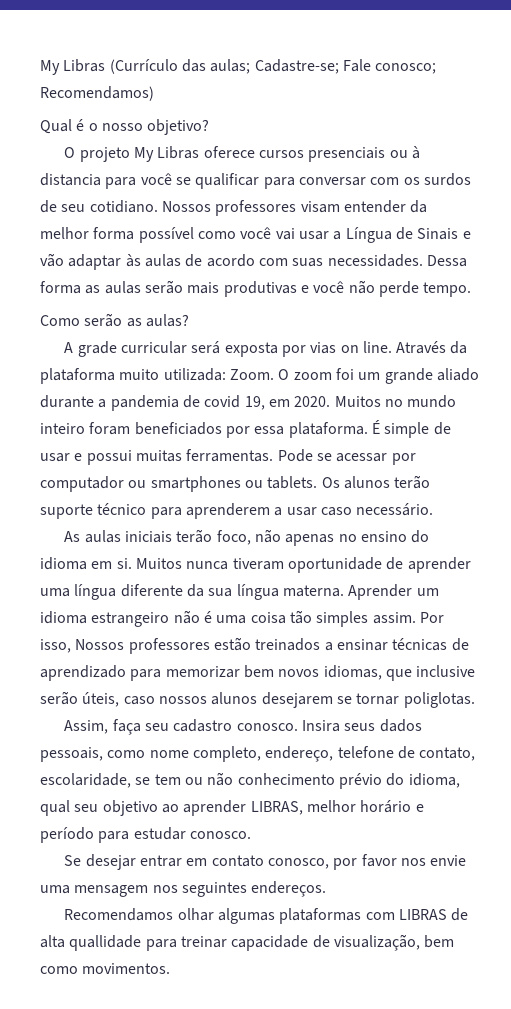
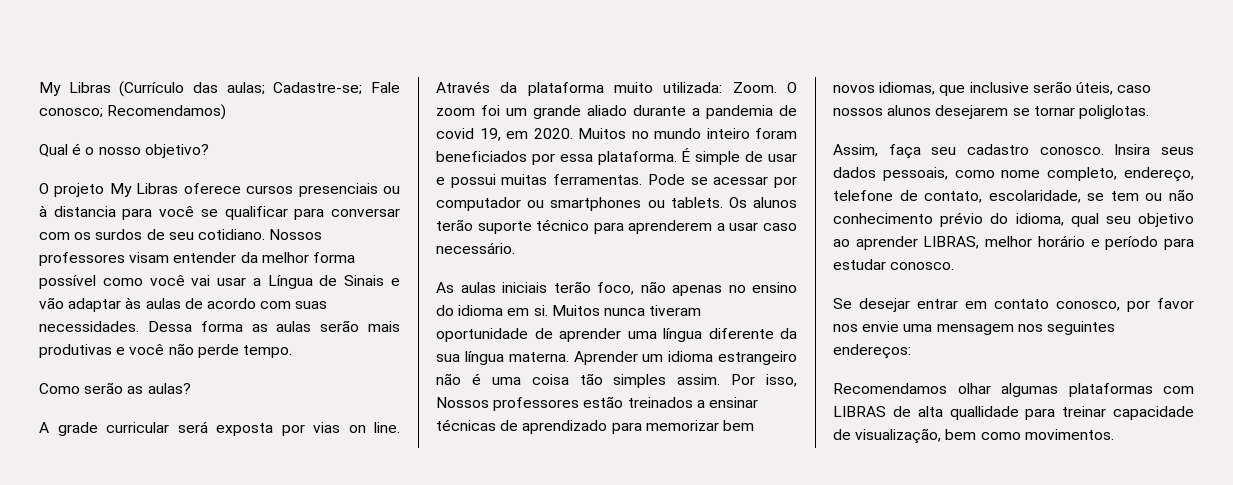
[251,881,327,897] endereços. -> [833,344,911,359] endereços:

